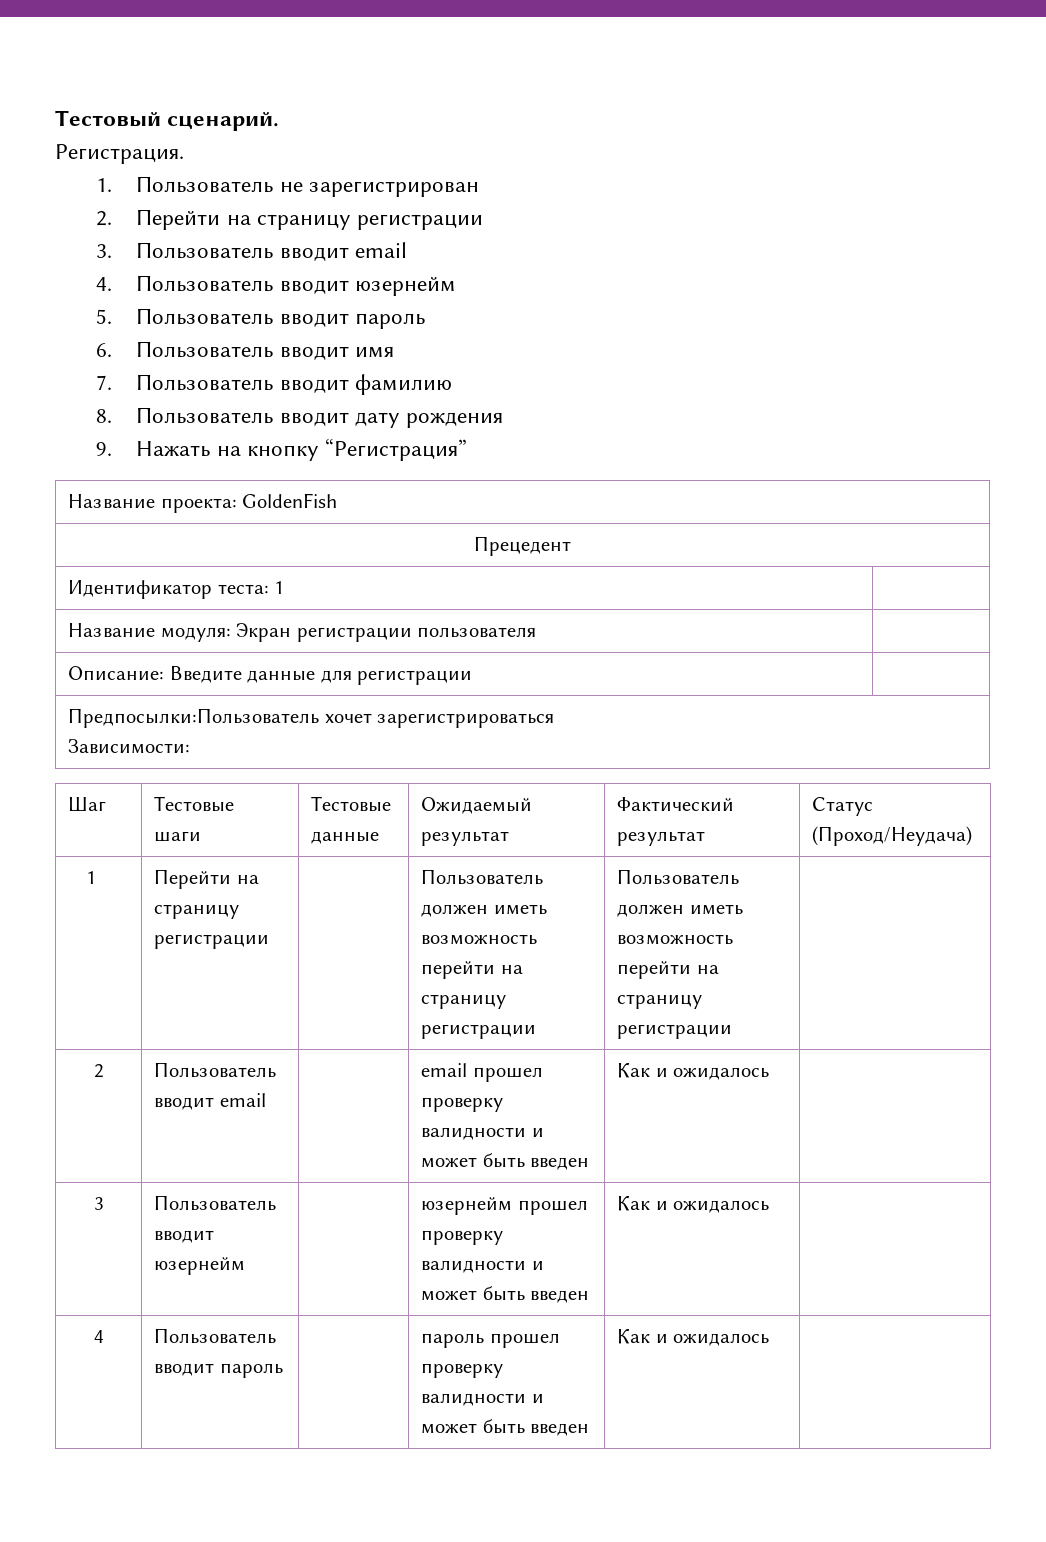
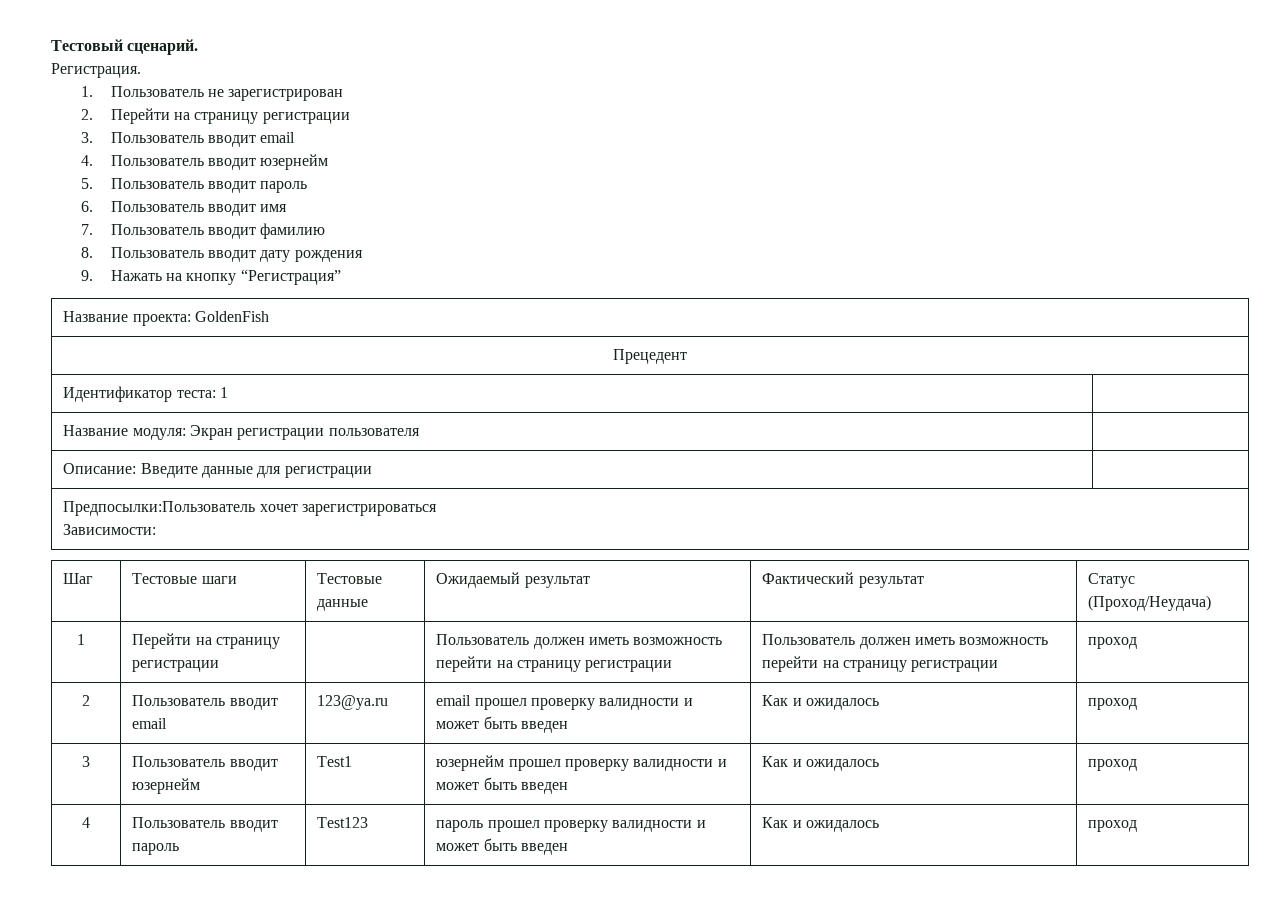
(733, 1031) none -> [1088,637,1138,649] проход
(266, 1100) none -> [317,695,389,710] 123@ya.ru
(770, 1073) none -> [1088,698,1138,710] проход
(246, 1266) none -> [317,756,353,767] Test1
(770, 1206) none -> [1088,759,1138,771] проход
(283, 1370) none -> [317,817,369,828] Test123
(770, 1339) none -> [1088,820,1138,832] проход

